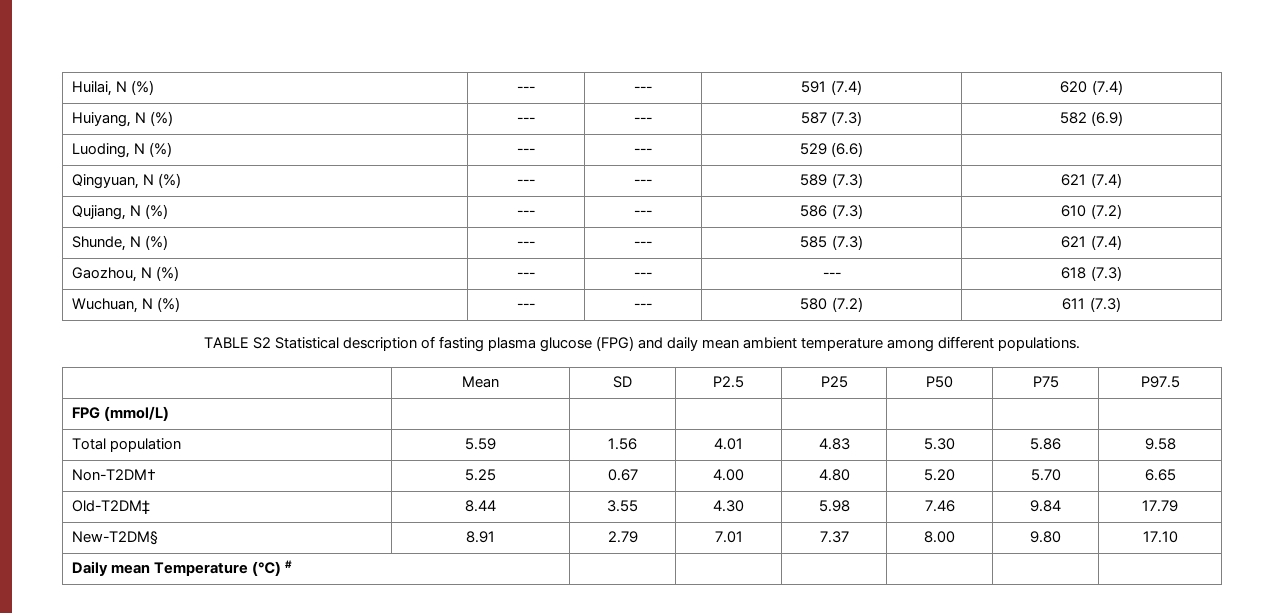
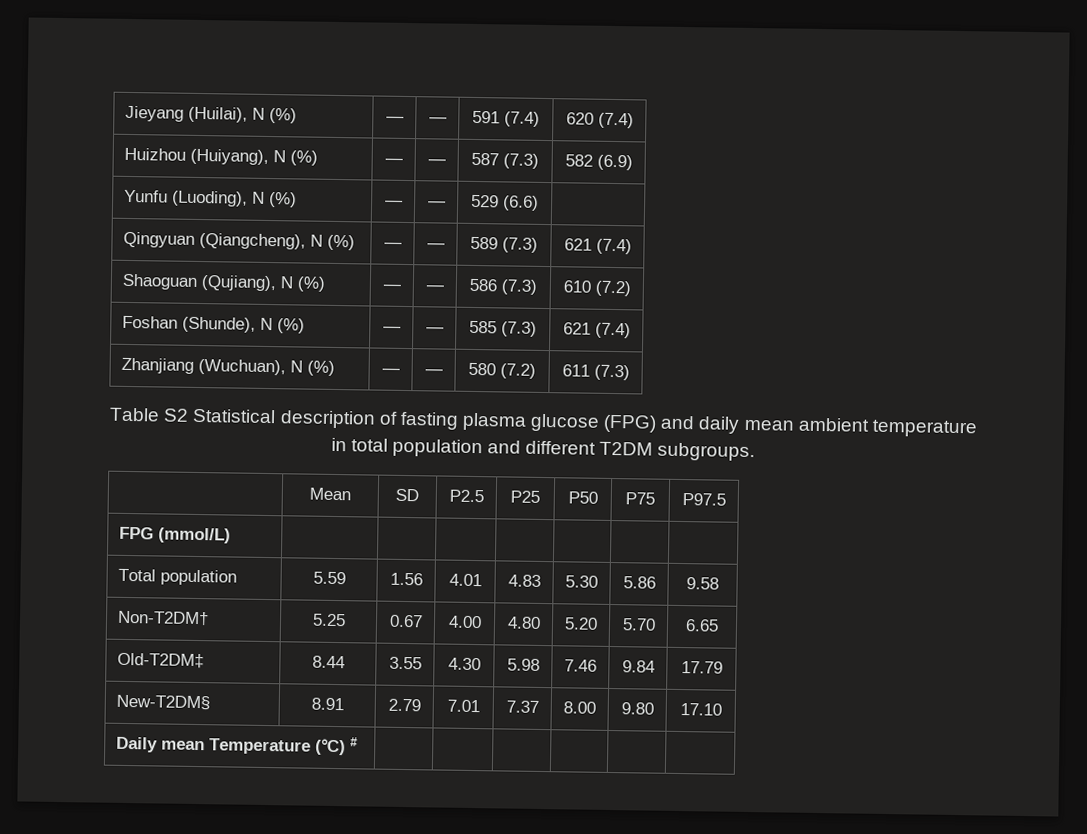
[71,80,154,96] [517,86,535,92] [634,86,652,92] Huilai, N (%) | --- | --- -> [125,105,298,124] [385,116,404,122] [428,117,447,123] Jieyang (Huilai), N (%) | — | —
[71,111,173,127] [517,117,535,123] [634,117,652,123] Huiyang, N (%) | --- | --- -> [124,147,319,166] [384,158,403,164] [427,159,446,165] Huizhou (Huiyang), N (%) | — | —
[71,142,172,158] [517,148,535,154] [634,148,652,154] Luoding, N (%) | --- | --- -> [124,189,298,208] [384,200,403,206] [427,201,446,207] Yunfu (Luoding), N (%) | — | —
[71,173,181,189] [517,179,535,185] [634,179,652,185] Qingyuan, N (%) | --- | --- -> [123,231,356,251] [383,242,402,248] [426,243,445,249] Qingyuan (Qiangcheng), N (%) | — | —
[71,204,168,220] [517,210,535,216] [634,210,652,216] Qujiang, N (%) | --- | --- -> [122,273,327,292] [382,284,401,290] [425,285,444,291] Shaoguan (Qujiang), N (%) | — | —
[71,235,168,251] [517,241,535,247] [634,241,652,247] Shunde, N (%) | --- | --- -> [122,315,306,334] [382,326,401,332] [425,327,444,333] Foshan (Shunde), N (%) | — | —
[71,266,179,282] [517,272,535,278] [634,272,652,278] [822,272,841,278] [1061,266,1122,281] [71,297,180,313] [517,303,535,309] [634,303,652,309] Gaozhou, N (%) | --- | --- | --- | 618 (7.3) // Wuchuan, N (%) | --- | --- -> [121,357,336,376] [381,368,400,374] [424,369,443,375] Zhanjiang (Wuchuan), N (%) | — | —
[203,337,249,348] TABLE -> [109,407,161,422] Table
[887,336,1081,352] among different populations. -> [330,437,756,462] in total population and different T2DM subgroups.

